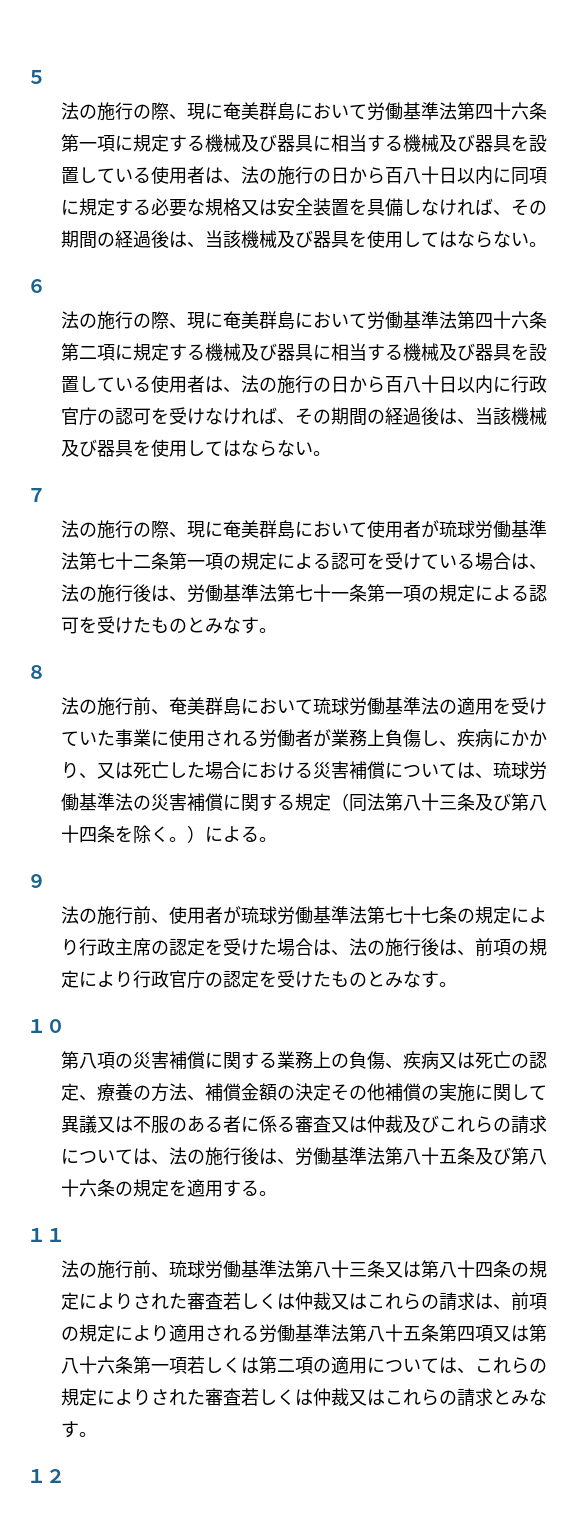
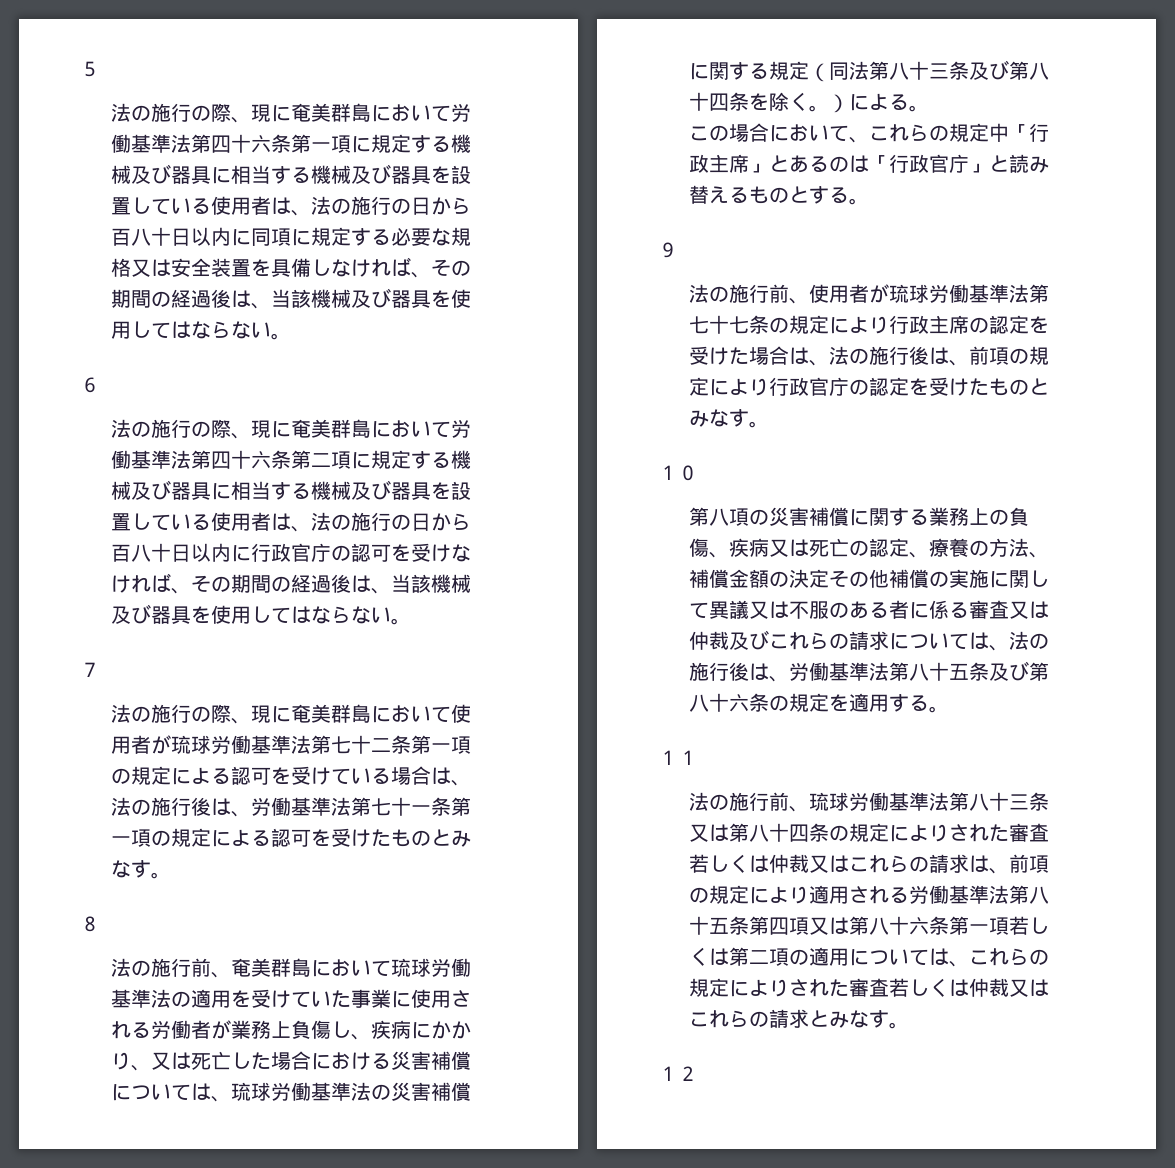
(278, 839) none -> [689,123,1050,143] [689,154,1050,173] [689,185,870,205] // この場合において、これらの規定中「行政主席」とあるのは「行政官庁」と読み替えるものとする。

